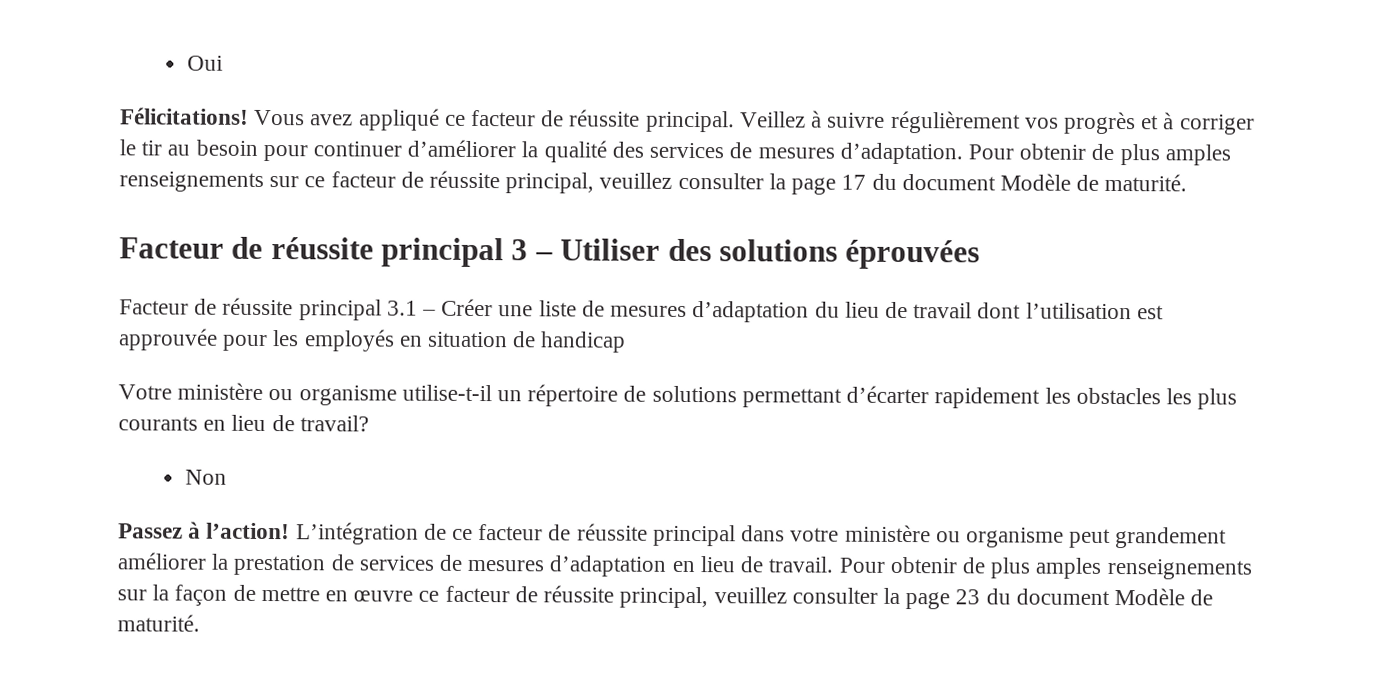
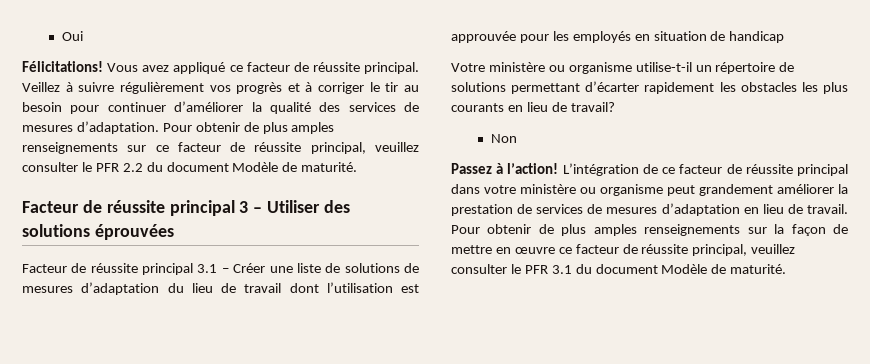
[768,173,867,195] la page 17 -> [81,162,143,172] le PFR 2.2
(605, 308) none -> [344,263,420,273] solutions de
[882,587,981,610] la page 23 -> [510,264,572,274] le PFR 3.1

